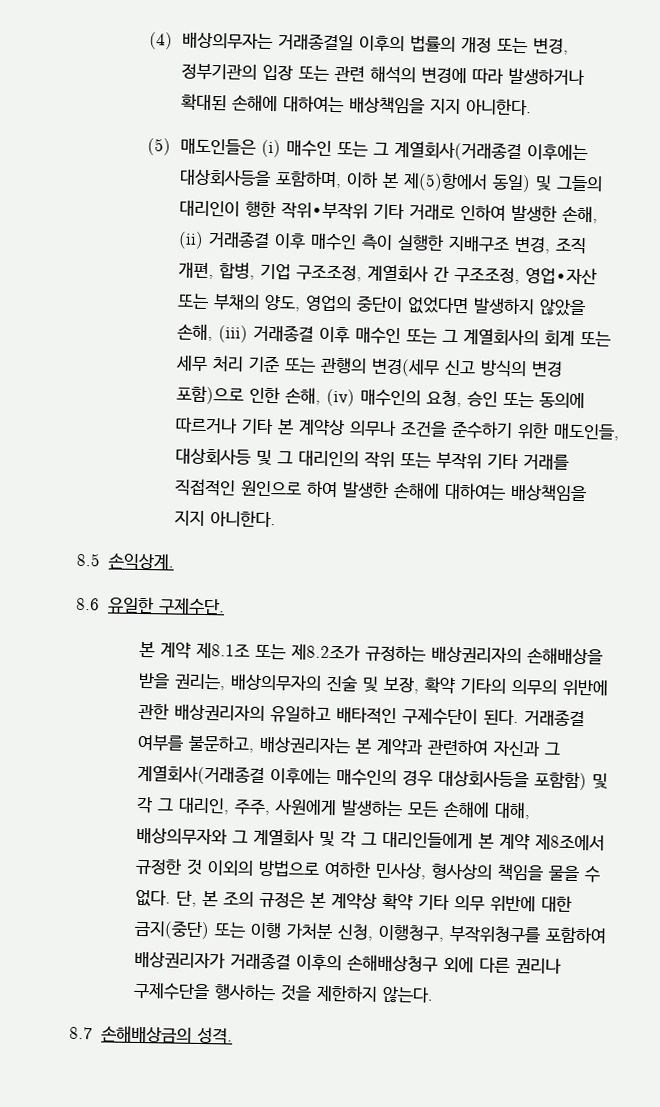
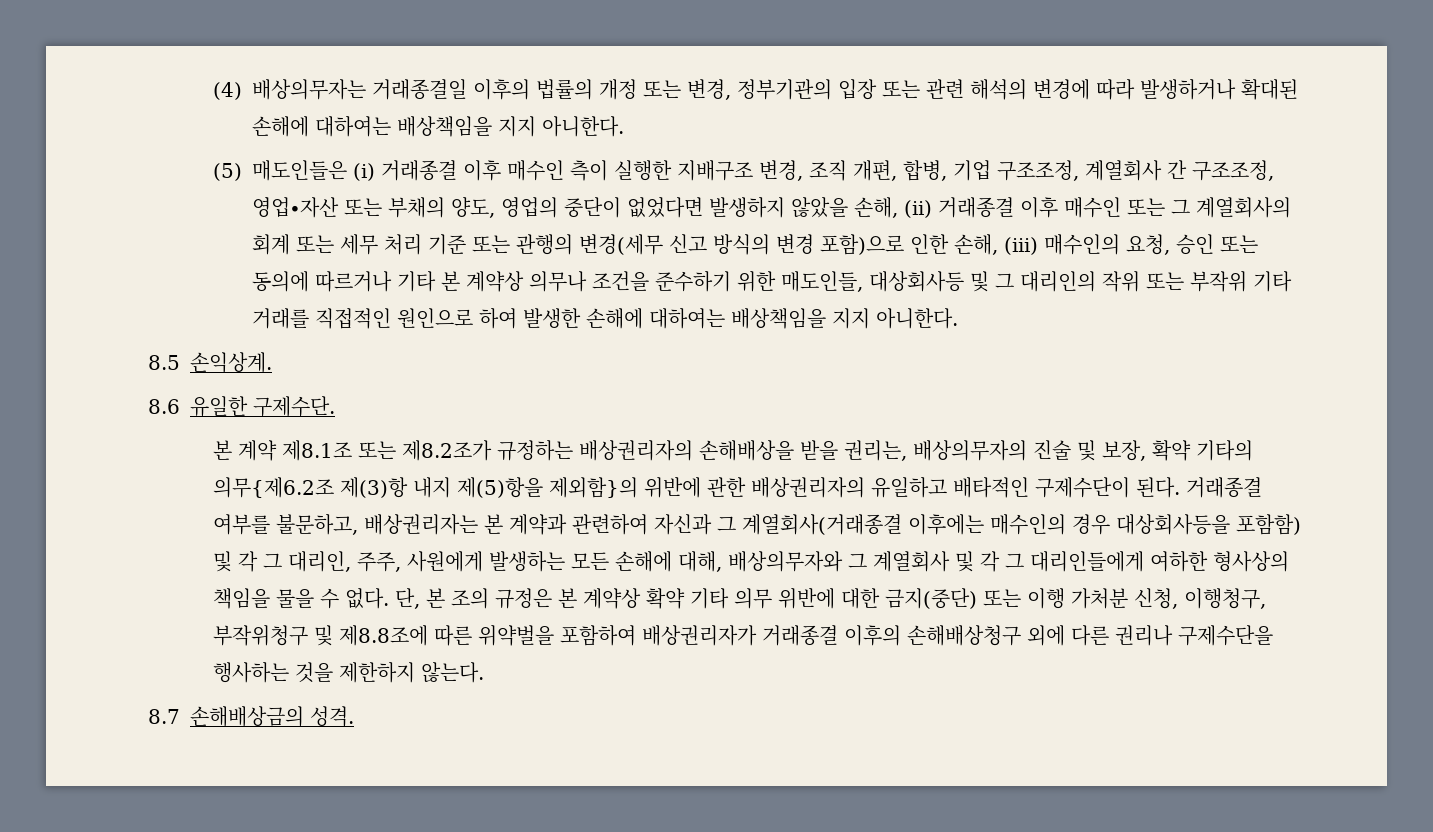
[285,140,588,162] [178,168,603,193] [178,200,598,224] [177,231,204,249] 매수인 또는 그 계열회사(거래종결 이후에는 대상회사등을 포함하며, 이하 본 제(5)항에서 동일) 및 그들의 대리인이 행한 작위∙부작위 기타 거래로 인하여 발생한 손해, (ii) -> (376, 172) none
[217,325,248,343] (iii) -> [904,200,933,218] (ii)
[325,388,355,407] (iv) -> [1004,237,1039,255] (iii)
[511,678,559,695] 의무의 -> [213,477,639,498] 의무{제6.2조 제(3)항 내지 제(5)항을 제외함}의
[478,832,606,851] [135,857,428,880] 본 계약 제8조에서 규정한 것 이외의 방법으로 여하한 민사상, -> [1150,551,1209,572] 여하한
[449,925,542,944] 부작위청구를 -> [213,625,555,646] 부작위청구 및 제8.8조에 따른 위약벌을

